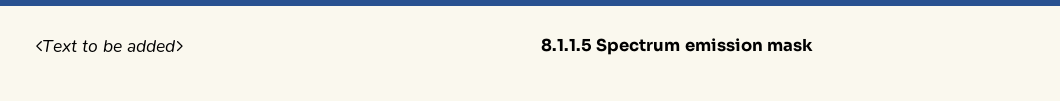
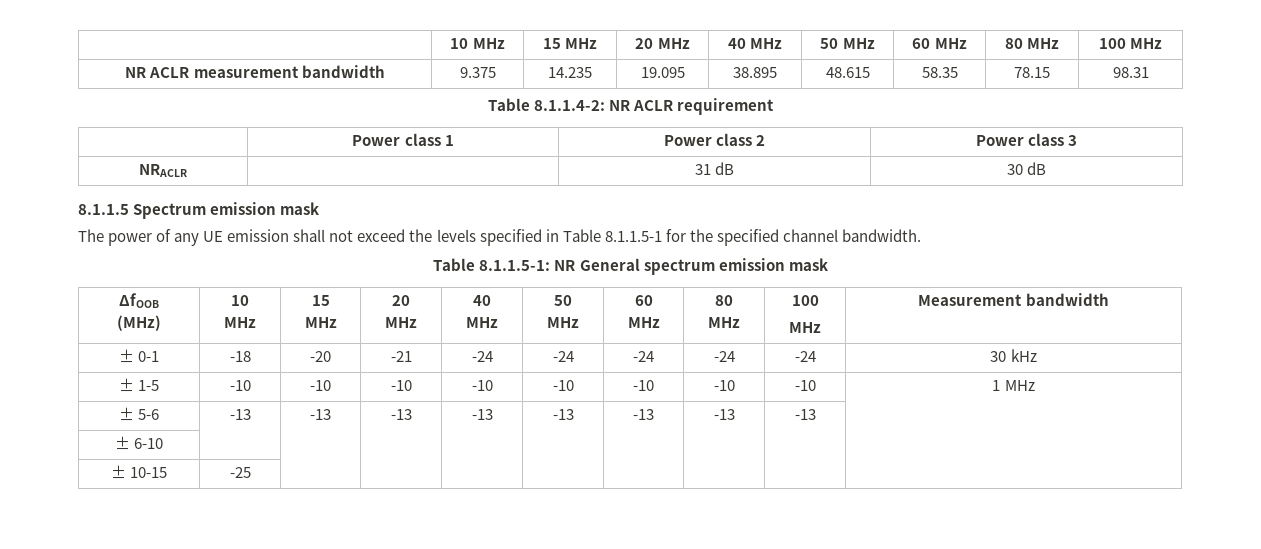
[35,40,183,52] [541,38,814,55] <Text to be added> // 8.1.1.5 Spectrum emission mask -> [450,38,505,49] [542,38,598,49] [635,38,690,49] [727,38,783,49] [820,38,875,49] [912,38,967,49] [1004,38,1060,49] [1098,38,1163,49] [125,65,385,78] [459,67,496,78] [548,67,592,78] [640,67,685,78] [733,67,777,78] [825,67,870,78] [921,67,958,78] [1014,67,1050,78] [1112,67,1149,78] [487,98,775,115] [352,133,454,146] [663,133,766,146] [975,133,1078,146] [139,164,187,177] [694,162,735,175] [1006,162,1047,175] [78,202,320,219] [78,229,921,246] [433,258,828,275] [119,293,159,308] [117,315,161,331] [231,295,249,306] [224,317,256,328] [311,295,330,306] [304,317,337,328] [392,295,410,306] [385,317,417,328] [473,295,491,306] [466,317,498,328] [554,295,572,306] [547,317,579,328] [634,295,653,306] [627,317,660,328] [715,295,733,306] [708,317,740,328] [791,295,819,306] [789,322,821,333] [918,293,1109,306] [118,349,160,363] [229,351,251,362] [310,351,331,362] [390,351,412,362] [471,351,493,362] [552,351,574,362] [633,351,654,362] [713,351,735,362] [794,351,816,362] [990,349,1037,362] [118,378,160,392] [229,380,251,391] [310,380,331,391] [390,380,412,391] [471,380,493,391] [552,380,574,391] [633,380,654,391] [713,380,735,391] [794,380,816,391] [992,380,1035,391] [118,407,160,421] [229,409,251,420] [310,409,331,420] [390,409,412,420] [471,409,493,420] [552,409,574,420] [633,409,654,420] [713,409,735,420] [794,409,816,420] [114,436,164,450] [110,465,168,479] [229,467,251,478] | 10 MHz | 15 MHz | 20 MHz | 40 MHz | 50 MHz | 60 MHz | 80 MHz | 100 MHz // NR ACLR measurement bandwidth | 9.375 | 14.235 | 19.095 | 38.895 | 48.615 | 58.35 | 78.15 | 98.31 // Table 8.1.1.4-2: NR ACLR requirement // | Power class 1 | Power class 2 | Power class 3 // NRACLR | | 31 dB | 30 dB // 8.1.1.5 Spectrum emission mask // The power of any UE emission shall not exceed the levels specified in Table 8.1.1.5-1 for the specified channel bandwidth. // Table 8.1.1.5-1: NR General spectrum emission mask // ΔfOOB // (MHz) | 10 // MHz | 15 // MHz | 20 // MHz | 40 // MHz | 50 // MHz | 60 // MHz | 80 // MHz | 100 // MHz | Measurement bandwidth // ± 0-1 | -18 | -20 | -21 | -24 | -24 | -24 | -24 | -24 | 30 kHz // ± 1-5 | -10 | -10 | -10 | -10 | -10 | -10 | -10 | -10 | 1 MHz // ± 5-6 | -13 | -13 | -13 | -13 | -13 | -13 | -13 | -13 | // ± 6-10 | | | | | | | | | // ± 10-15 | -25 | | | | | | | |

